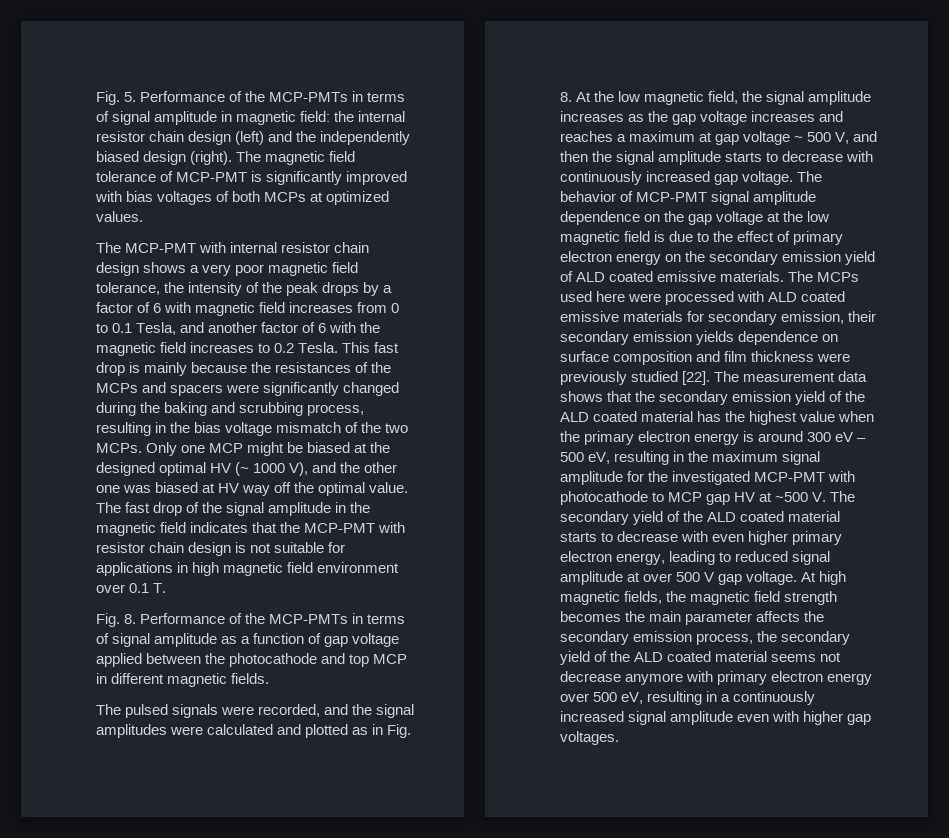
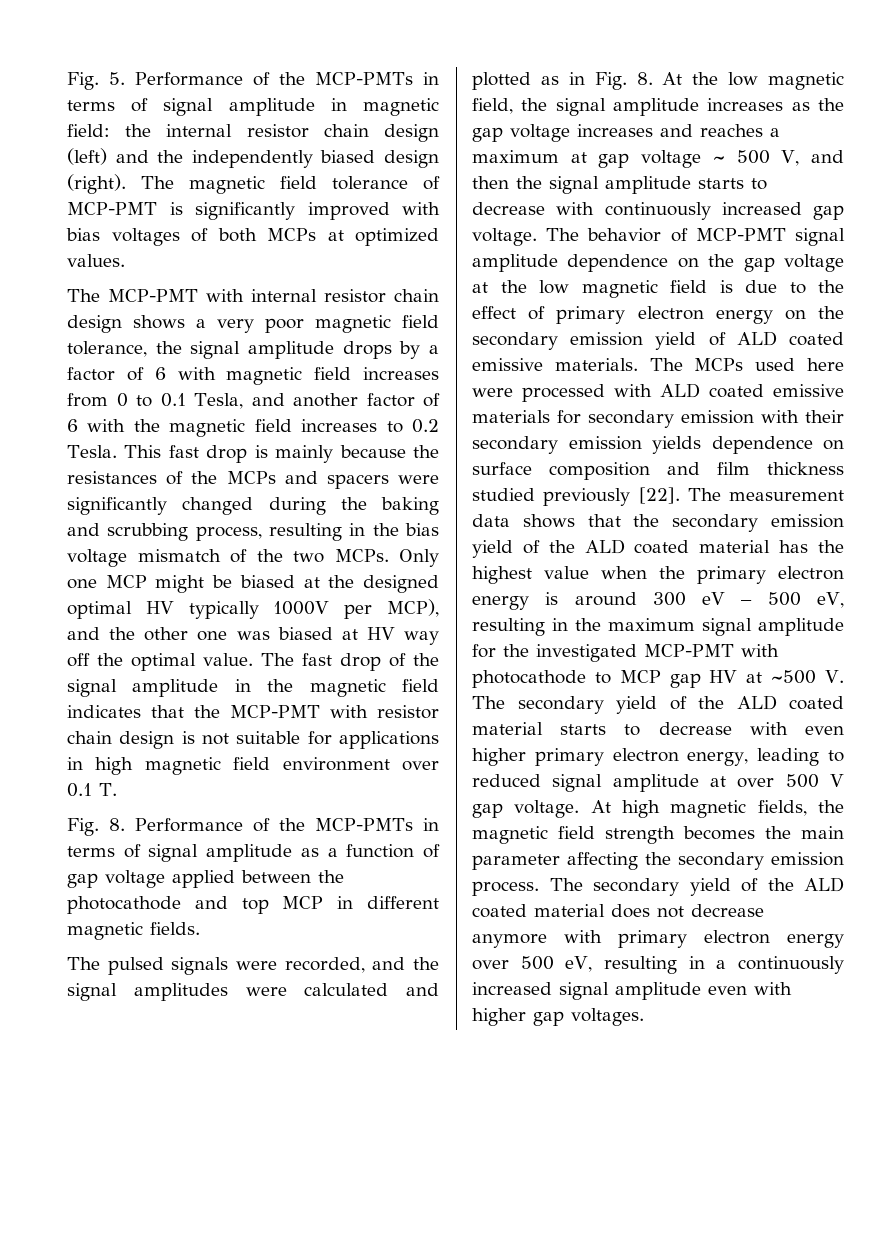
[188,282,319,296] intensity of the peak -> [190,341,334,359] signal amplitude
[235,462,309,476] (~ 1000 V), -> [188,599,439,619] typically 1000V per MCP),
[781,311,845,324] emission, -> [681,410,799,424] emission with
[817,353,851,362] [560,371,679,385] were previously studied -> [472,488,631,506] studied previously
[756,611,825,622] [560,631,851,645] [560,651,817,665] affects the secondary emission process, the secondary yield of the ALD coated material seems -> [567,852,844,870] [472,877,844,896] [472,904,650,918] affecting the secondary emission process. The secondary yield of the ALD coated material does

